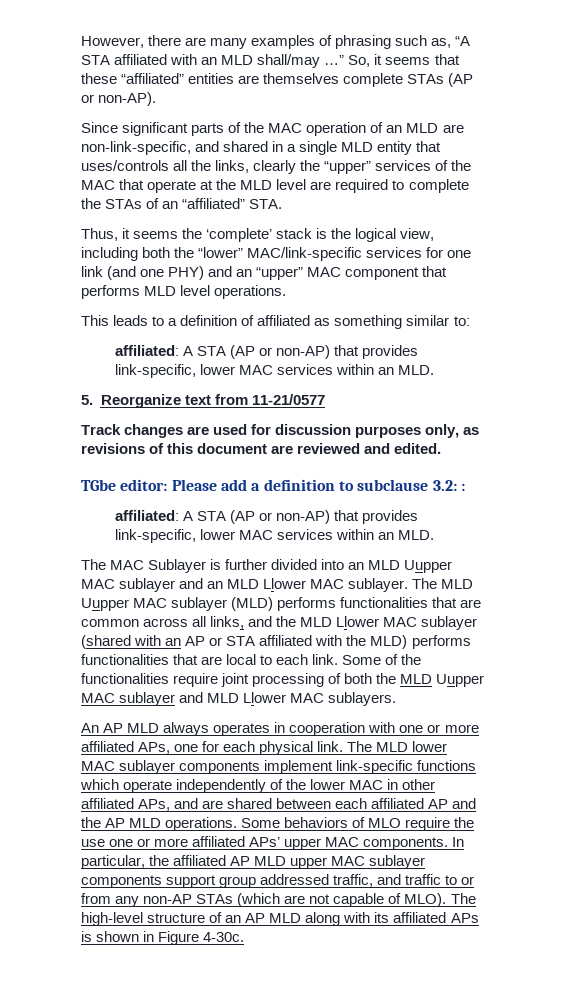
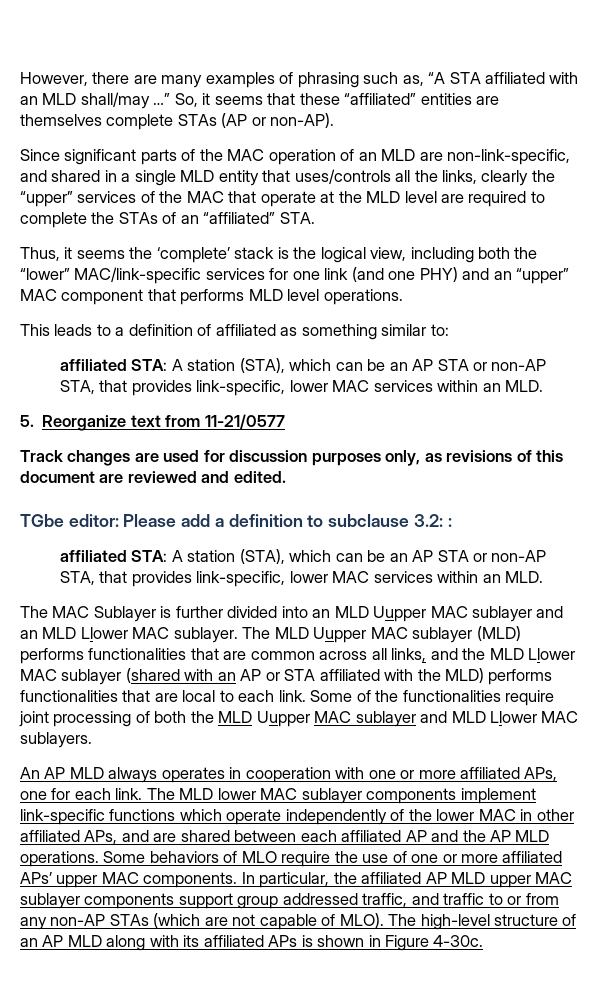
[115,345,331,359] affiliated: A STA (AP or non-AP) -> [60,358,547,373] [60,380,96,394] affiliated STA: A station (STA), which can be an AP STA or non-AP STA,
[115,510,331,524] affiliated: A STA (AP or non-AP) -> [60,549,547,564] [60,571,96,585] affiliated STA: A station (STA), which can be an AP STA or non-AP STA,
[259,741,314,755] physical -> (111, 794) none
(105, 843) none -> [392,851,407,863] of

